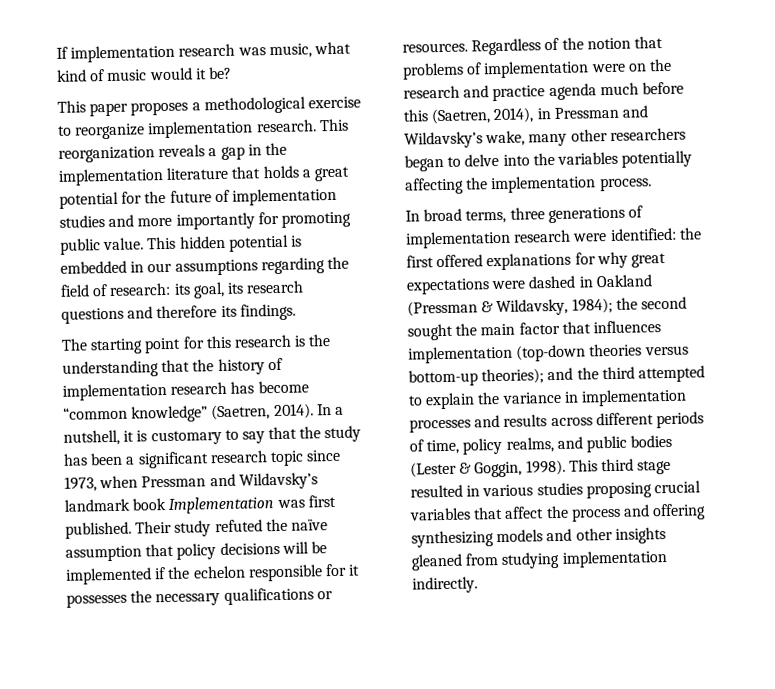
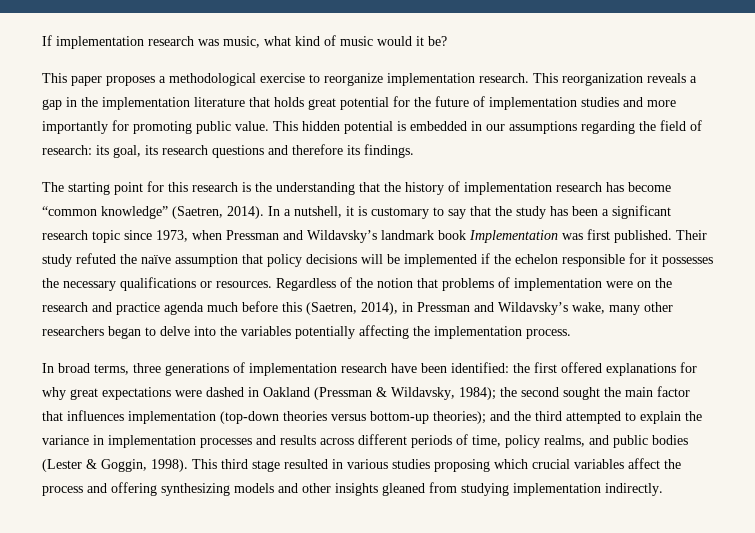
[301,169,311,178] a -> (304, 102) none
[573,233,608,242] were -> [391,363,447,373] have been
(652, 490) none -> [494,459,528,469] which
[473,506,504,520] that -> (624, 464) none

